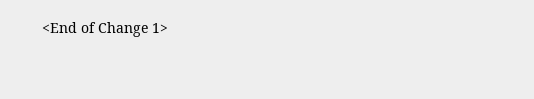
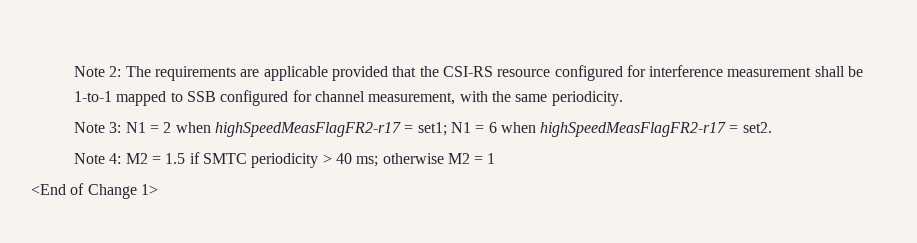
(42, 27) none -> [73,65,864,81] [73,90,623,106] [73,122,772,137] [73,152,496,168] Note 2: The requirements are applicable provided that the CSI-RS resource configured for interference measurement shall be 1-to-1 mapped to SSB configured for channel measurement, with the same periodicity. // Note 3: N1 = 2 when highSpeedMeasFlagFR2-r17 = set1; N1 = 6 when highSpeedMeasFlagFR2-r17 = set2. // Note 4: M2 = 1.5 if SMTC periodicity > 40 ms; otherwise M2 = 1 //

